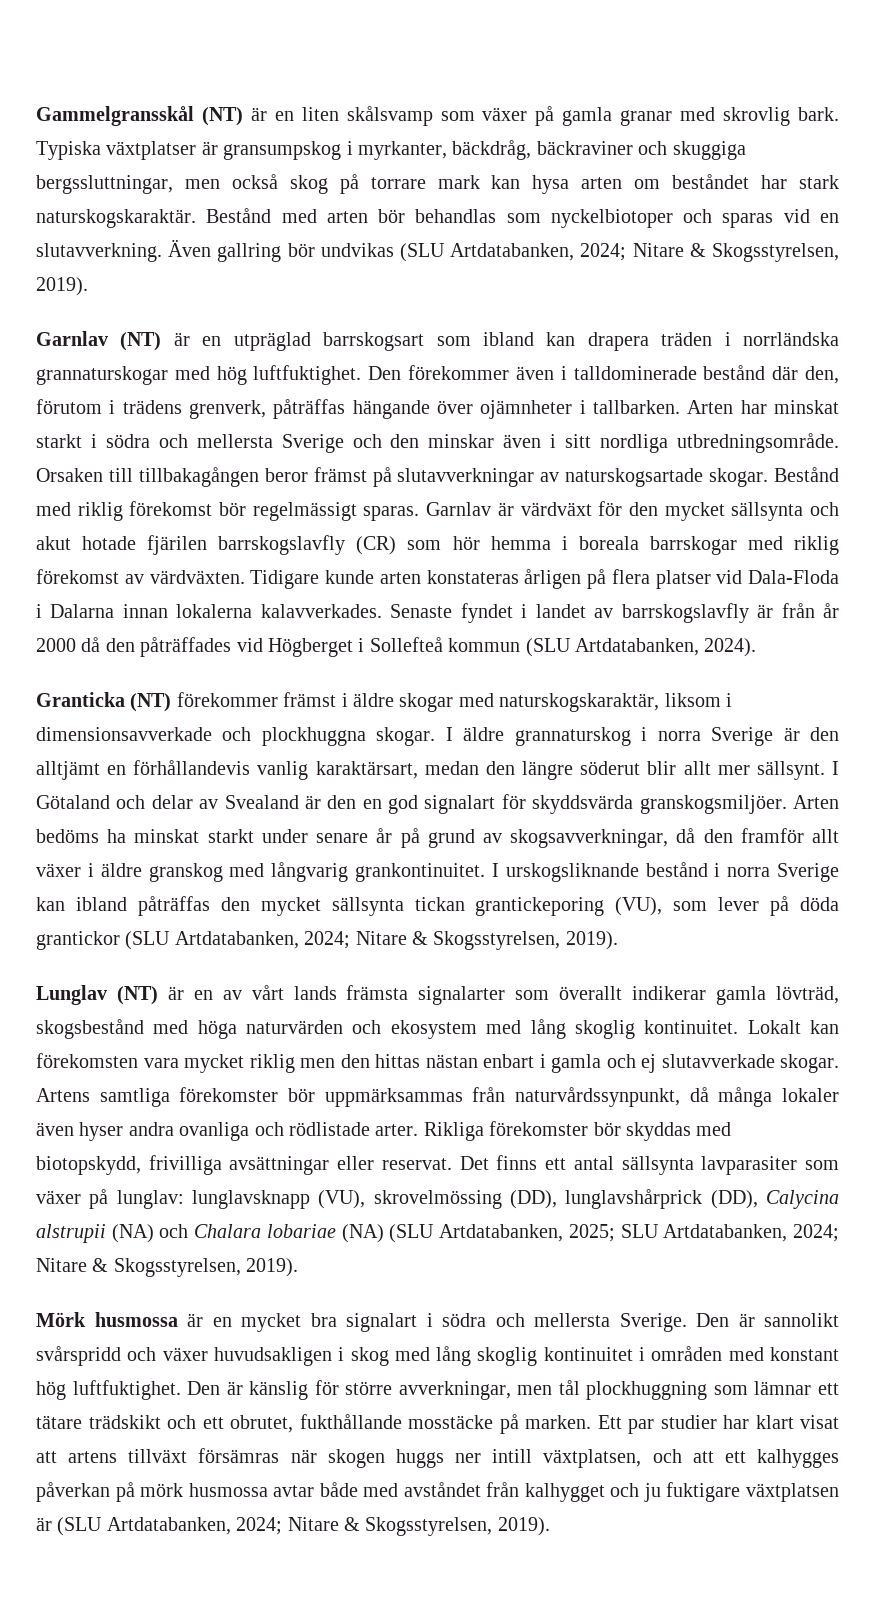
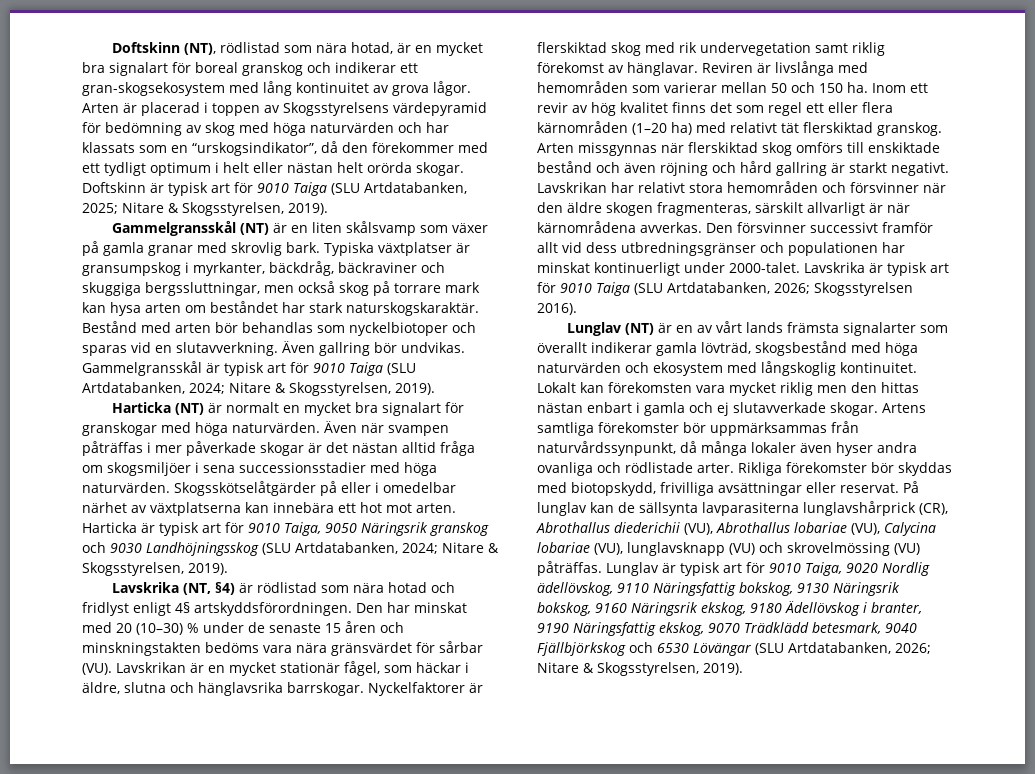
(36, 116) none -> [111,42,483,56] [82,62,418,76] [82,81,471,96] [82,102,487,116] [82,122,449,136] [82,141,488,156] [82,162,464,176] [82,182,467,196] [82,202,328,216] Doftskinn (NT), rödlistad som nära hotad, är en mycket bra signalart för boreal granskog och indikerar ett gran-skogsekosystem med lång kontinuitet av grova lågor. Arten är placerad i toppen av Skogsstyrelsens värdepyramid för bedömning av skog med höga naturvärden och har klassats som en “urskogsindikator”, då den förekommer med ett tydligt optimum i helt eller nästan helt orörda skogar. Doftskinn är typisk art för 9010 Taiga (SLU Artdatabanken, 2025; Nitare & Skogsstyrelsen, 2019). //
[320,243,840,262] [36,277,88,296] [36,331,839,351] [36,365,840,385] [36,399,840,419] [36,433,839,453] [36,467,839,487] [36,501,840,521] [36,535,840,555] [36,569,839,589] [36,603,839,623] [36,637,757,657] [36,692,732,712] [36,727,840,746] [36,760,840,780] [36,794,839,814] [36,828,839,848] [36,862,839,882] [36,896,839,916] [36,931,618,950] undvikas (SLU Artdatabanken, 2024; Nitare & Skogsstyrelsen, 2019). // Garnlav (NT) är en utpräglad barrskogsart som ibland kan drapera träden i norrländska grannaturskogar med hög luftfuktighet. Den förekommer även i talldominerade bestånd där den, förutom i trädens grenverk, påträffas hängande över ojämnheter i tallbarken. Arten har minskat starkt i södra och mellersta Sverige och den minskar även i sitt nordliga utbredningsområde. Orsaken till tillbakagången beror främst på slutavverkningar av naturskogsartade skogar. Bestånd med riklig förekomst bör regelmässigt sparas. Garnlav är värdväxt för den mycket sällsynta och akut hotade fjärilen barrskogslavfly (CR) som hör hemma i boreala barrskogar med riklig förekomst av värdväxten. Tidigare kunde arten konstateras årligen på flera platser vid Dala-Floda i Dalarna innan lokalerna kalavverkades. Senaste fyndet i landet av barrskogslavfly är från år 2000 då den påträffades vid Högberget i Sollefteå kommun (SLU Artdatabanken, 2024). // Granticka (NT) förekommer främst i äldre skogar med naturskogskaraktär, liksom i dimensionsavverkade och plockhuggna skogar. I äldre grannaturskog i norra Sverige är den alltjämt en förhållandevis vanlig karaktärsart, medan den längre söderut blir allt mer sällsynt. I Götaland och delar av Svealand är den en god signalart för skyddsvärda granskogsmiljöer. Arten bedöms ha minskat starkt under senare år på grund av skogsavverkningar, då den framför allt växer i äldre granskog med långvarig grankontinuitet. I urskogsliknande bestånd i norra Sverige kan ibland påträffas den mycket sällsynta tickan grantickeporing (VU), som lever på döda grantickor (SLU Artdatabanken, 2024; Nitare & Skogsstyrelsen, 2019). -> [401,342,465,353] [82,361,416,376] [82,382,435,396] [111,402,464,416] [82,421,449,436] [82,441,475,456] [82,462,437,476] [82,481,456,496] [82,502,456,516] [82,522,489,536] [82,542,499,556] [82,562,228,576] [111,582,455,595] [82,602,467,616] [82,621,404,635] [82,641,483,656] [82,661,469,676] [82,682,483,696] [537,42,885,56] [537,61,868,76] [537,81,928,93] [537,102,893,116] [537,121,942,136] [537,142,940,156] [537,161,949,176] [537,181,946,193] [537,202,910,216] [537,221,933,233] [537,242,905,256] [537,262,949,276] [537,282,913,296] [537,303,577,315] undvikas. Gammelgransskål är typisk art för 9010 Taiga (SLU Artdatabanken, 2024; Nitare & Skogsstyrelsen, 2019). // Harticka (NT) är normalt en mycket bra signalart för granskogar med höga naturvärden. Även när svampen påträffas i mer påverkade skogar är det nästan alltid fråga om skogsmiljöer i sena successionsstadier med höga naturvärden. Skogsskötselåtgärder på eller i omedelbar närhet av växtplatserna kan innebära ett hot mot arten. Harticka är typisk art för 9010 Taiga, 9050 Näringsrik granskog och 9030 Landhöjningsskog (SLU Artdatabanken, 2024; Nitare & Skogsstyrelsen, 2019). // Lavskrika (NT, §4) är rödlistad som nära hotad och fridlyst enligt 4§ artskyddsförordningen. Den har minskat med 20 (10–30) % under de senaste 15 åren och minskningstakten bedöms vara nära gränsvärdet för sårbar (VU). Lavskrikan är en mycket stationär fågel, som häckar i äldre, slutna och hänglavsrika barrskogar. Nyckelfaktorer är flerskiktad skog med rik undervegetation samt riklig förekomst av hänglavar. Reviren är livslånga med hemområden som varierar mellan 50 och 150 ha. Inom ett revir av hög kvalitet finns det som regel ett eller flera kärnområden (1–20 ha) med relativt tät flerskiktad granskog. Arten missgynnas när flerskiktad skog omförs till enskiktade bestånd och även röjning och hård gallring är starkt negativt. Lavskrikan har relativt stora hemområden och försvinner när den äldre skogen fragmenteras, särskilt allvarligt är när kärnområdena avverkas. Den försvinner successivt framför allt vid dess utbredningsgränser och populationen har minskat kontinuerligt under 2000-talet. Lavskrika är typisk art för 9010 Taiga (SLU Artdatabanken, 2026; Skogsstyrelsen 2016).
[530,1019,635,1039] lång skoglig -> [761,361,836,376] långskoglig
[459,1155,840,1175] [36,1189,840,1209] [36,1224,840,1243] [36,1258,299,1277] [36,1312,839,1332] [36,1346,839,1366] [36,1380,840,1400] [36,1414,839,1434] [36,1448,839,1468] [36,1482,840,1502] [36,1517,283,1536] Det finns ett antal sällsynta lavparasiter som växer på lunglav: lunglavsknapp (VU), skrovelmössing (DD), lunglavshårprick (DD), Calycina alstrupii (NA) och Chalara lobariae (NA) (SLU Artdatabanken, 2025; SLU Artdatabanken, 2024; Nitare & Skogsstyrelsen, 2019). // Mörk husmossa är en mycket bra signalart i södra och mellersta Sverige. Den är sannolikt svårspridd och växer huvudsakligen i skog med lång skoglig kontinuitet i områden med konstant hög luftfuktighet. Den är känslig för större avverkningar, men tål plockhuggning som lämnar ett tätare trädskikt och ett obrutet, fukthållande mosstäcke på marken. Ett par studier har klart visat att artens tillväxt försämras när skogen huggs ner intill växtplatsen, och att ett kalhygges påverkan på mörk husmossa avtar både med avståndet från kalhygget och ju fuktigare växtplatsen är (SLU Artdatabanken, 2024; -> [903,481,919,493] [537,501,948,516] [536,522,936,536] [537,542,920,556] [537,561,930,576] [537,582,900,596] [537,601,922,616] [537,622,917,636] [537,642,931,656] På lunglav kan de sällsynta lavparasiterna lunglavshårprick (CR), Abrothallus diederichii (VU), Abrothallus lobariae (VU), Calycina lobariae (VU), lunglavsknapp (VU) och skrovelmössing (VU) påträffas. Lunglav är typisk art för 9010 Taiga, 9020 Nordlig ädellövskog, 9110 Näringsfattig bokskog, 9130 Näringsrik bokskog, 9160 Näringsrik ekskog, 9180 Ädellövskog i branter, 9190 Näringsfattig ekskog, 9070 Trädklädd betesmark, 9040 Fjällbjörkskog och 6530 Lövängar (SLU Artdatabanken, 2026;

